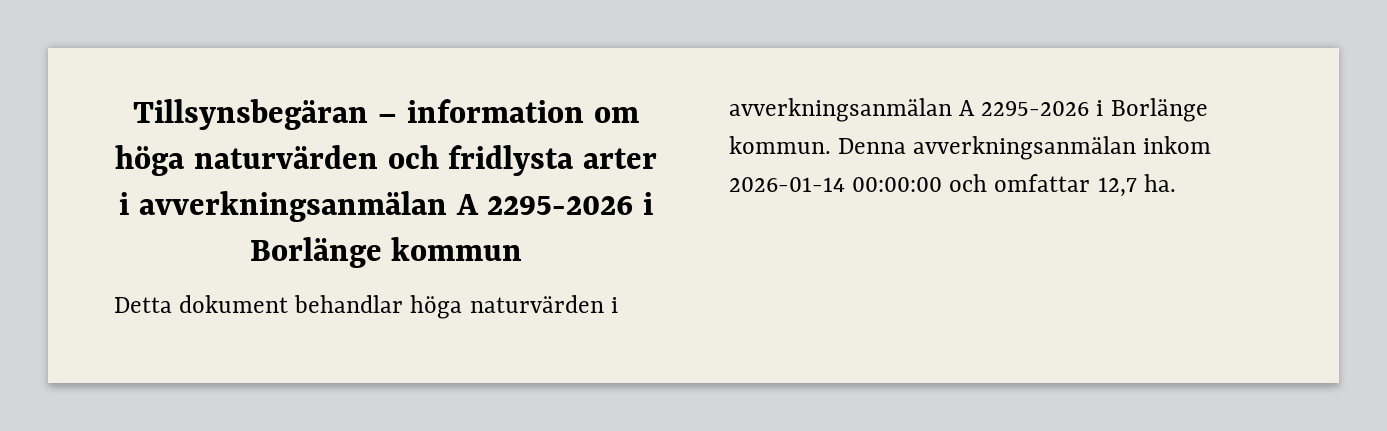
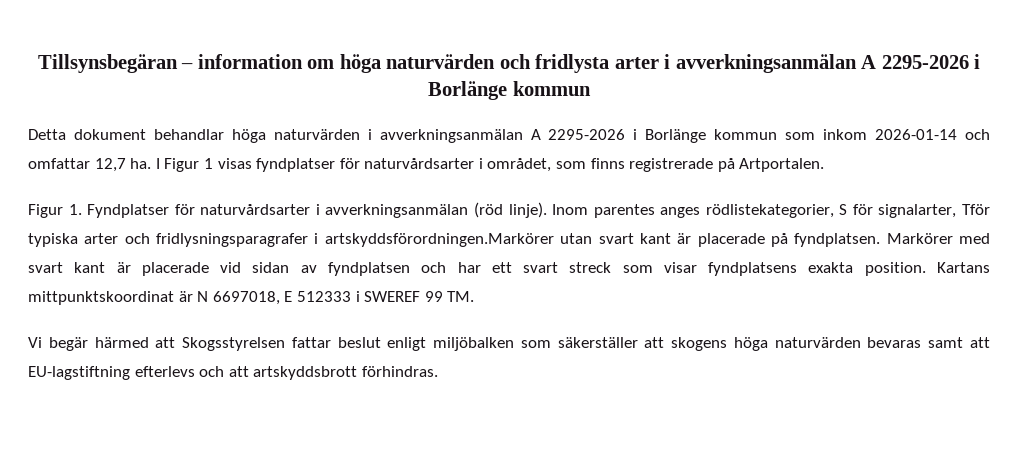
[729,136,1137,160] kommun. Denna avverkningsanmälan -> [714,129,816,140] kommun som
[852,177,943,192] 00:00:00 -> (958, 134) none
(1176, 183) none -> [155,158,825,172] [28,202,990,218] [28,233,991,247] [28,262,991,276] [28,291,475,305] [28,337,990,351] [28,366,438,380] I Figur 1 visas fyndplatser för naturvårdsarter i området, som finns registrerade på Artportalen. // Figur 1. Fyndplatser för naturvårdsarter i avverkningsanmälan (röd linje). Inom parentes anges rödlistekategorier, S för signalarter, Tför typiska arter och fridlysningsparagrafer i artskyddsförordningen.Markörer utan svart kant är placerade på fyndplatsen. Markörer med svart kant är placerade vid sidan av fyndplatsen och har ett svart streck som visar fyndplatsens exakta position. Kartans mittpunktskoordinat är N 6697018, E 512333 i SWEREF 99 TM. // Vi begär härmed att Skogsstyrelsen fattar beslut enligt miljöbalken som säkerställer att skogens höga naturvärden bevaras samt att EU-lagstiftning efterlevs och att artskyddsbrott förhindras.

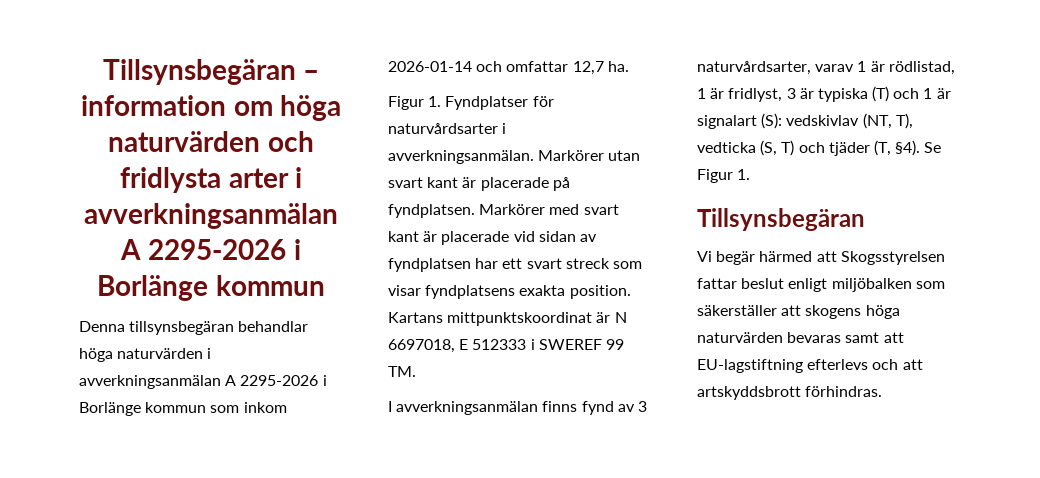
[28,129,146,140] Detta dokument -> [79,321,235,335] Denna tillsynsbegäran
[155,158,825,172] I Figur 1 visas fyndplatser för naturvårdsarter i området, som finns registrerade på Artportalen. -> (629, 66) none
[325,202,990,218] [28,233,554,247] avverkningsanmälan (röd linje). Inom parentes anges rödlistekategorier, S för signalarter, Tför typiska arter och fridlysningsparagrafer i artskyddsförordningen.Markörer -> [388,150,605,164] avverkningsanmälan. Markörer
[421,262,447,273] och -> (471, 265) none
(475, 296) none -> [388,401,647,415] [697,61,955,75] [697,86,951,102] [697,113,913,129] [697,140,942,156] [697,169,751,183] [697,208,865,231] // I avverkningsanmälan finns fynd av 3 naturvårdsarter, varav 1 är rödlistad, 1 är fridlyst, 3 är typiska (T) och 1 är signalart (S): vedskivlav (NT, T), vedticka (S, T) och tjäder (T, §4). Se Figur 1. // Tillsynsbegäran

